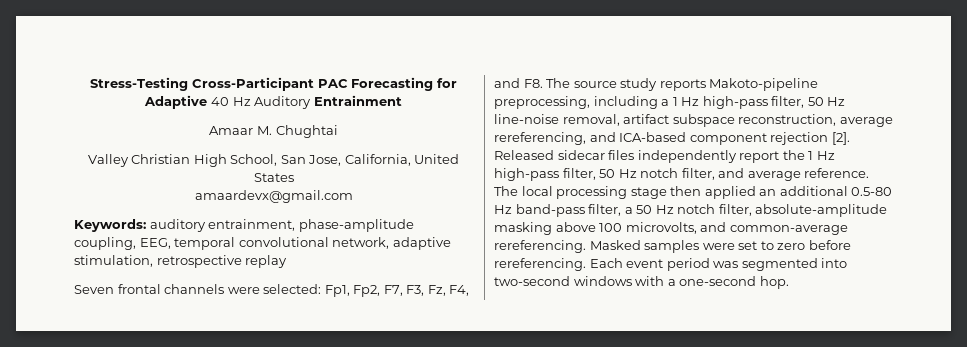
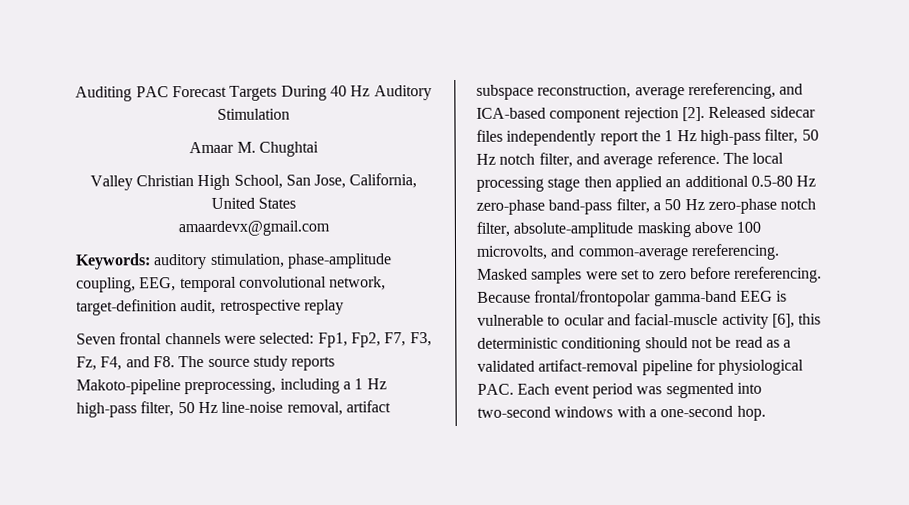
[90,77,457,91] [144,95,208,109] Stress-Testing Cross-Participant PAC Forecasting for Adaptive -> [75,85,327,102] Auditing PAC Forecast Targets During
[313,95,402,106] Entrainment -> [217,108,290,120] Stimulation
[208,219,296,231] entrainment, -> [210,253,285,268] stimulation,
[392,237,451,250] [74,255,153,267] adaptive stimulation, -> [76,299,217,316] target-definition audit,
(512, 209) none -> [476,199,545,215] zero-phase
(674, 209) none -> [707,198,777,214] zero-phase
(586, 264) none -> [477,290,788,307] [477,312,822,329] [477,336,792,353] [477,358,805,376] [477,383,514,395] Because frontal/frontopolar gamma-band EEG is vulnerable to ocular and facial-muscle activity [6], this deterministic conditioning should not be read as a validated artifact-removal pipeline for physiological PAC.

